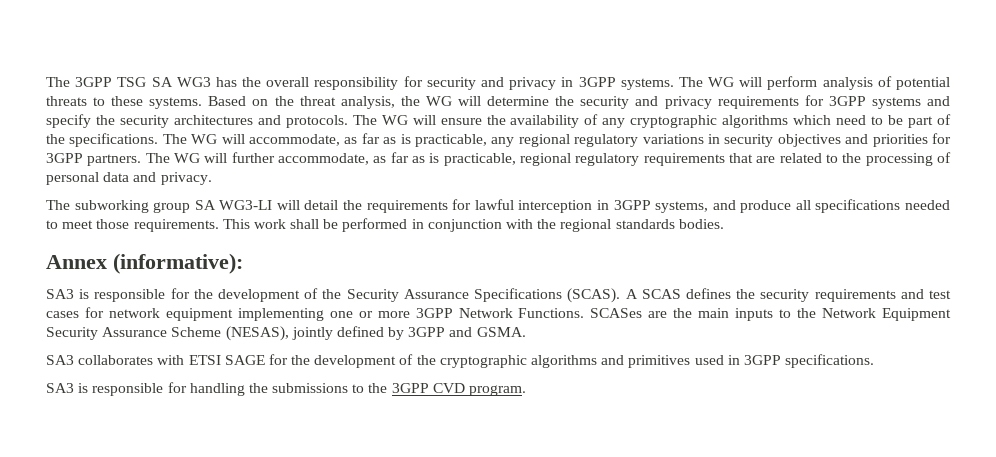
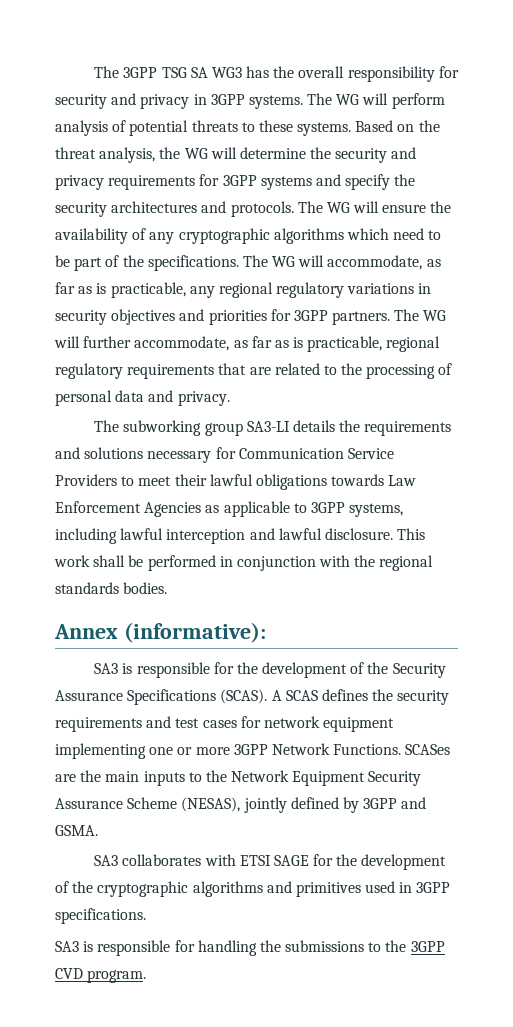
[194,199,950,213] [46,219,219,232] SA WG3-LI will detail the requirements for lawful interception in 3GPP systems, and produce all specifications needed to meet those requirements. -> [246,420,452,436] [55,447,394,463] [55,474,417,490] [55,501,404,517] [55,528,393,544] SA3-LI details the requirements and solutions necessary for Communication Service Providers to meet their lawful obligations towards Law Enforcement Agencies as applicable to 3GPP systems, including lawful interception and lawful disclosure.

